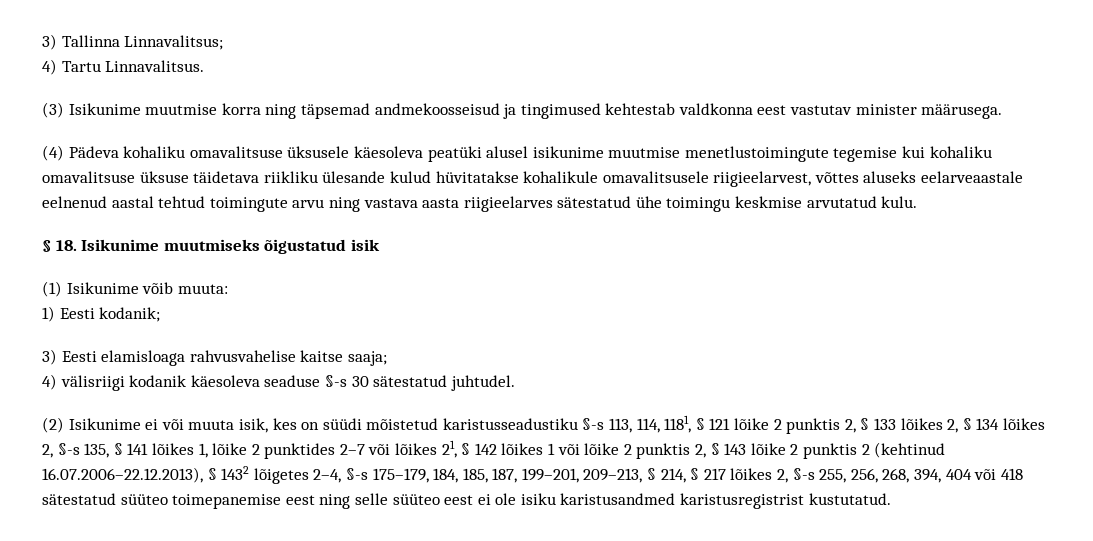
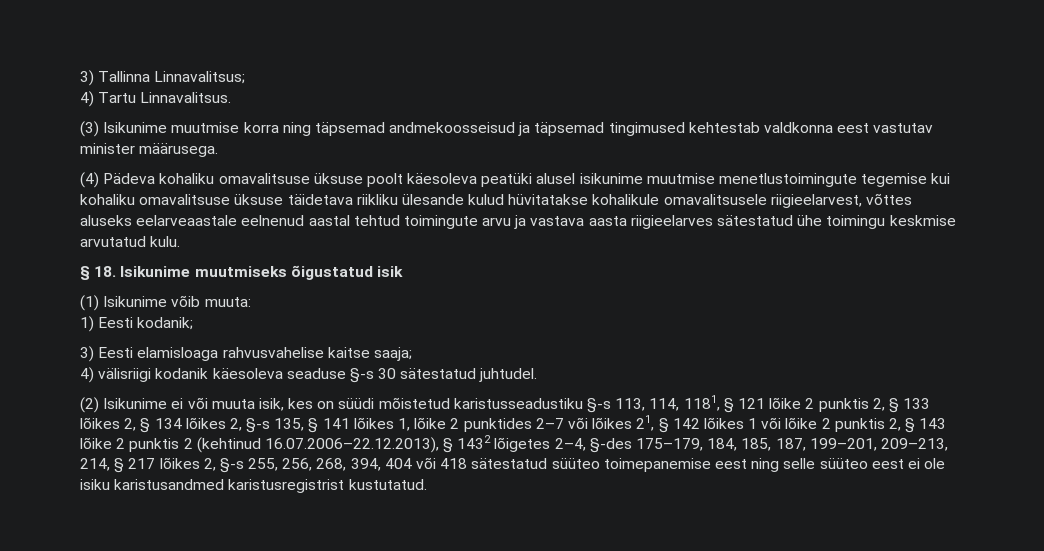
(517, 111) none -> [534,122,605,136] täpsemad
[287,146,350,158] üksusele -> [313,173,403,187] üksuse poolt
[328,197,360,212] ning -> [514,215,527,229] ja
[345,468,368,480] §-s -> [589,438,632,453] §-des
[647,468,657,480] § -> (948, 444) none

